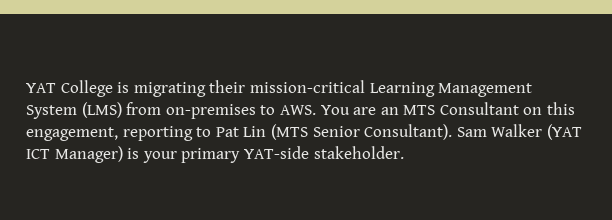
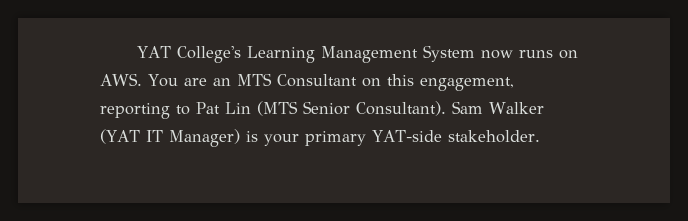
[60,80,533,97] [26,102,276,119] College is migrating their mission-critical Learning Management System (LMS) from on-premises to -> [177,45,579,63] College's Learning Management System now runs on
[26,149,50,159] ICT -> [145,130,163,142] IT

